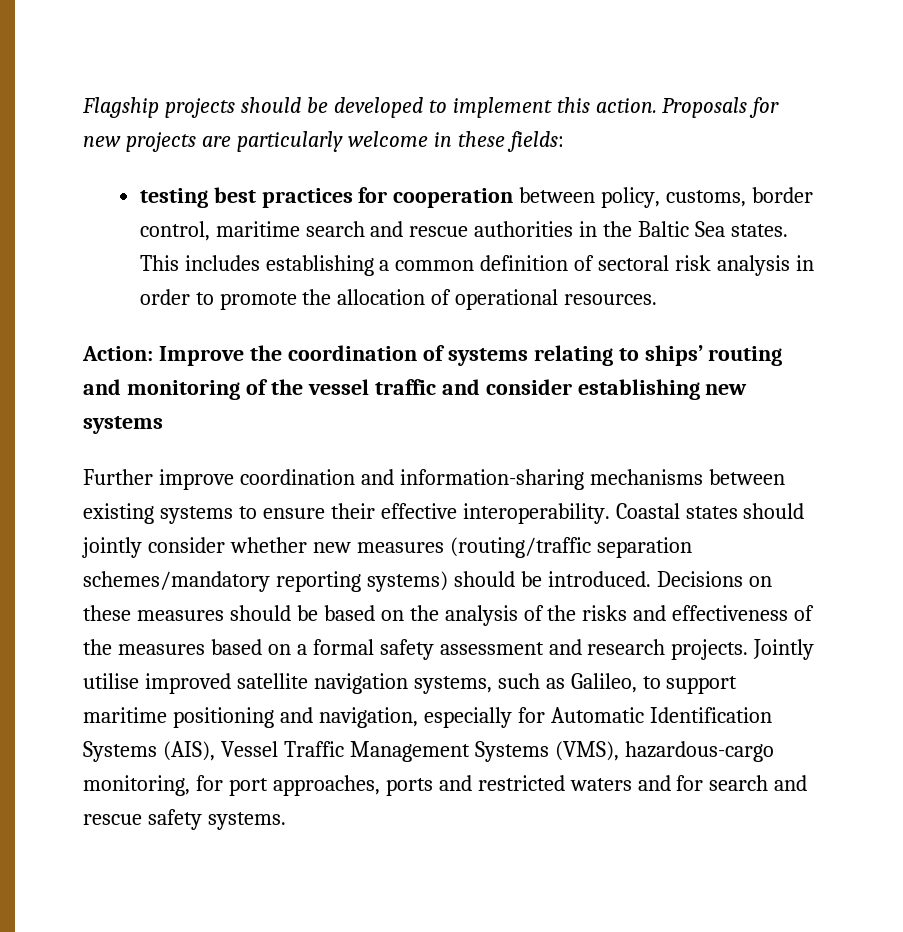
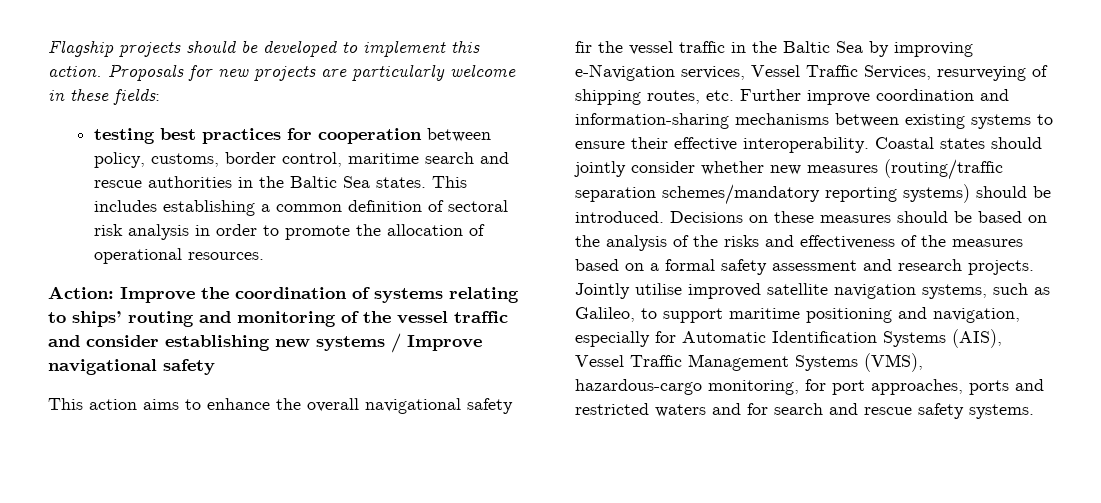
(163, 425) // -> [391,333,482,353] [48,359,215,375] [48,398,513,414] [575,41,973,57] [575,64,1048,81] [575,89,734,105] / Improve navigational safety // This action aims to enhance the overall navigational safety fir the vessel traffic in the Baltic Sea by improving e-Navigation services, Vessel Traffic Services, resurveying of shipping routes, etc.

